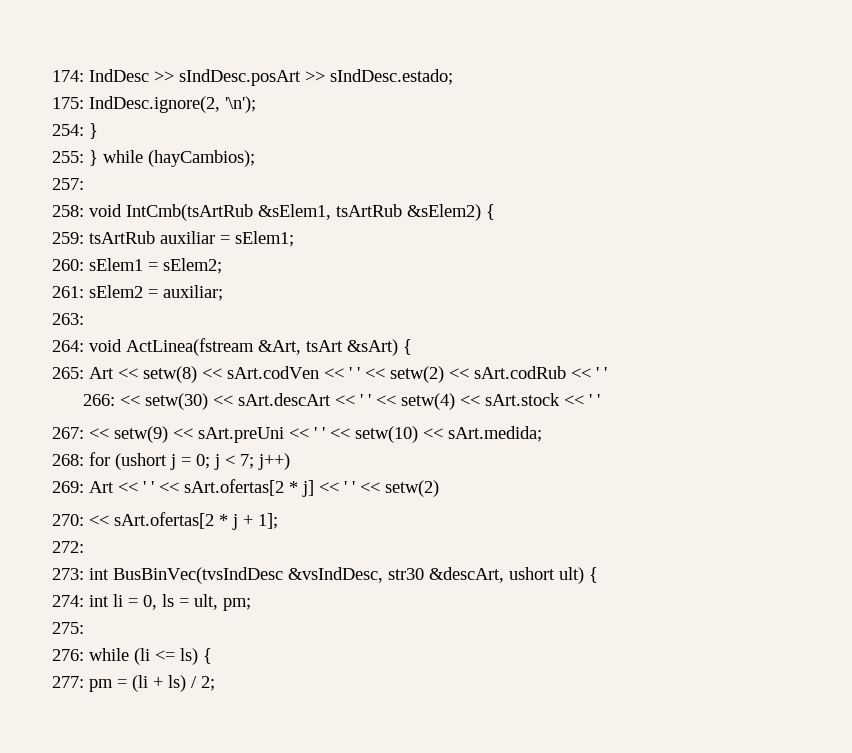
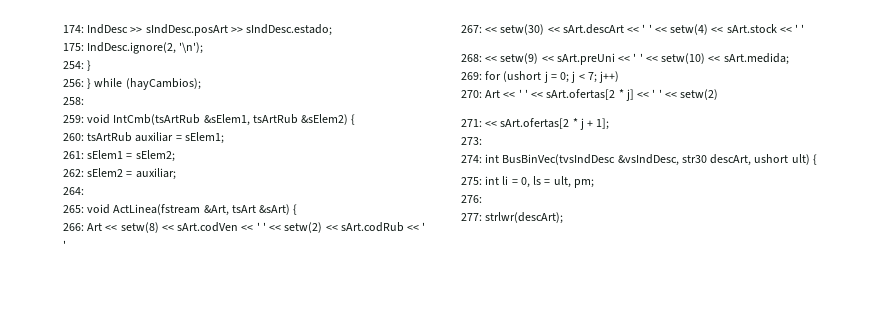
[52,151,84,163] 255: -> [63,79,84,87] 256:
[52,178,84,190] [52,205,84,217] 257: // 258: -> [63,97,84,105] [63,115,84,123] 258: // 259:
[52,232,84,244] 259: -> [63,133,84,141] 260:
[52,259,84,271] 260: -> [63,151,84,159] 261:
[52,286,84,298] 261: -> [63,169,84,177] 262:
[52,313,84,325] [52,340,84,352] 263: // 264: -> [63,187,84,195] [63,205,84,213] 264: // 265:
[52,367,84,379] 265: -> [63,223,84,231] 266:
[82,394,115,406] 266: -> [461,25,482,33] 267:
[52,427,84,439] 267: -> [461,54,482,62] 268:
[52,454,84,466] 268: -> [461,72,482,80] 269:
[52,481,84,493] 269: -> [461,90,482,98] 270:
[52,514,84,526] 270: -> [461,119,482,127] 271:
[52,541,84,553] [52,568,84,580] 272: // 273: -> [461,137,482,145] [461,155,482,163] 273: // 274:
[429,567,504,583] &descArt, -> [710,154,752,166] descArt,
[52,595,84,607] 274: -> [461,177,482,185] 275:
[52,622,84,634] // 275: -> (594, 183) none
[89,648,212,665] [52,675,215,692] while (li <= ls) { // 277: pm = (li + ls) / 2; -> [461,212,564,224] // 277: strlwr(descArt);

